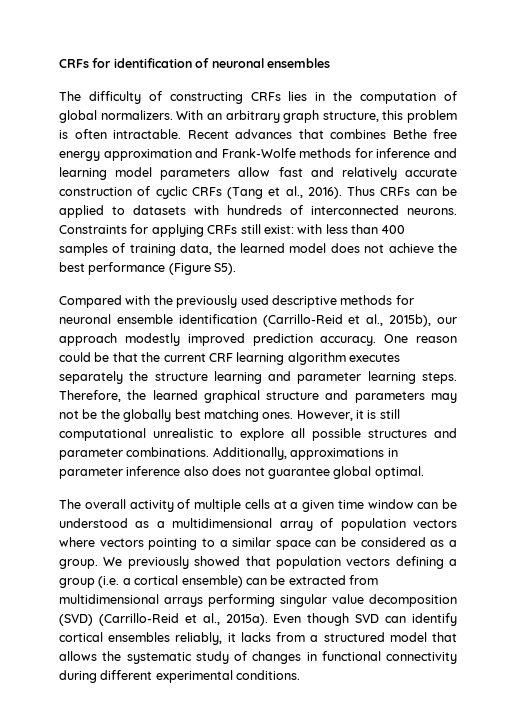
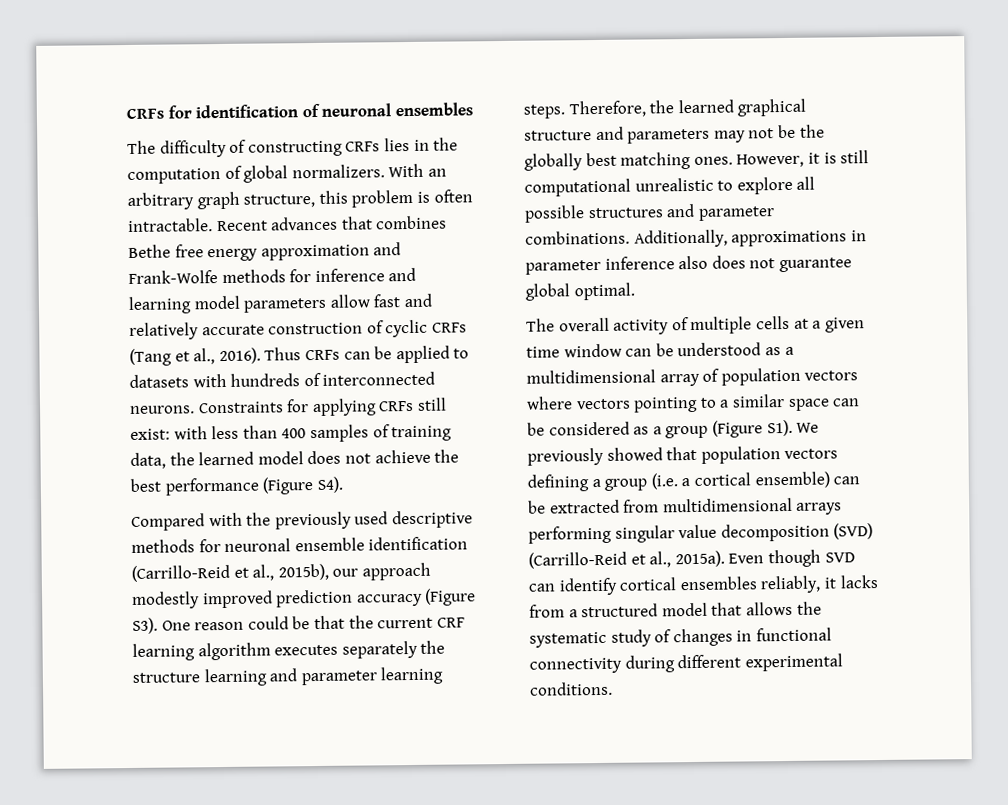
[214,263,237,275] S5). -> [316,476,343,493] S4).
[320,336,377,346] accuracy. -> [356,588,477,607] [132,617,158,634] accuracy (Figure S3).
[59,559,98,569] group. -> [665,419,793,439] group (Figure S1).

